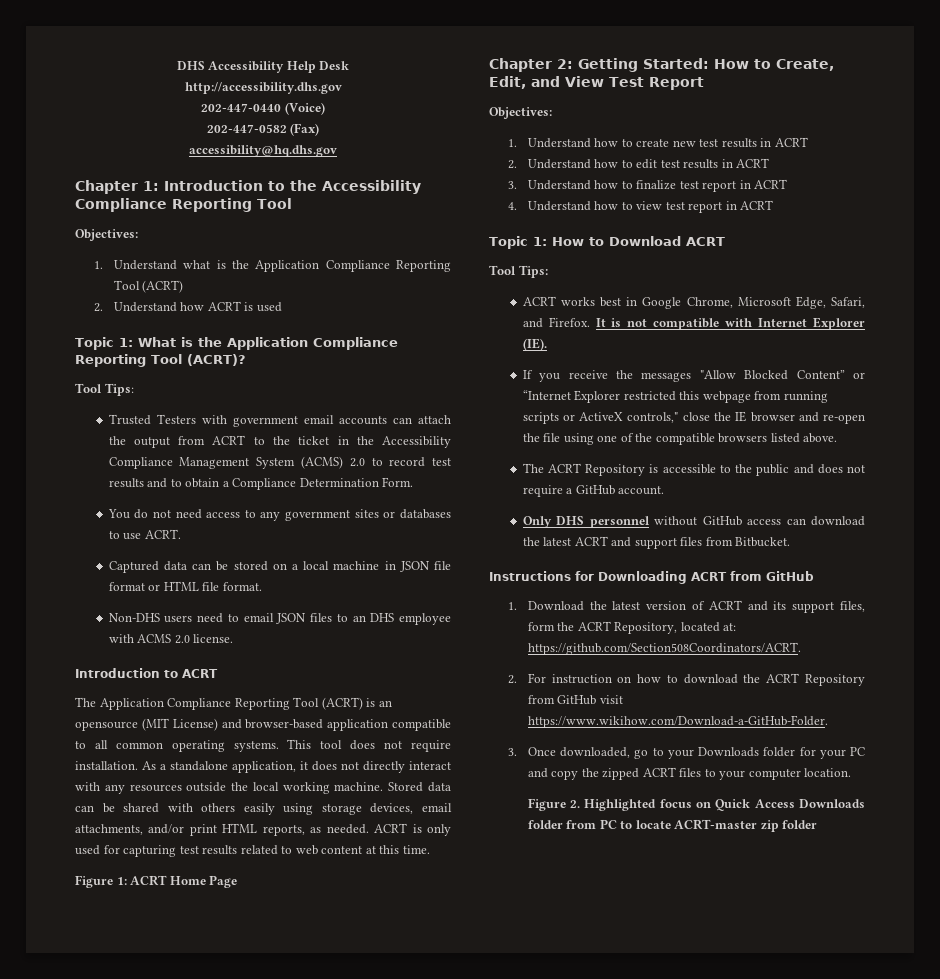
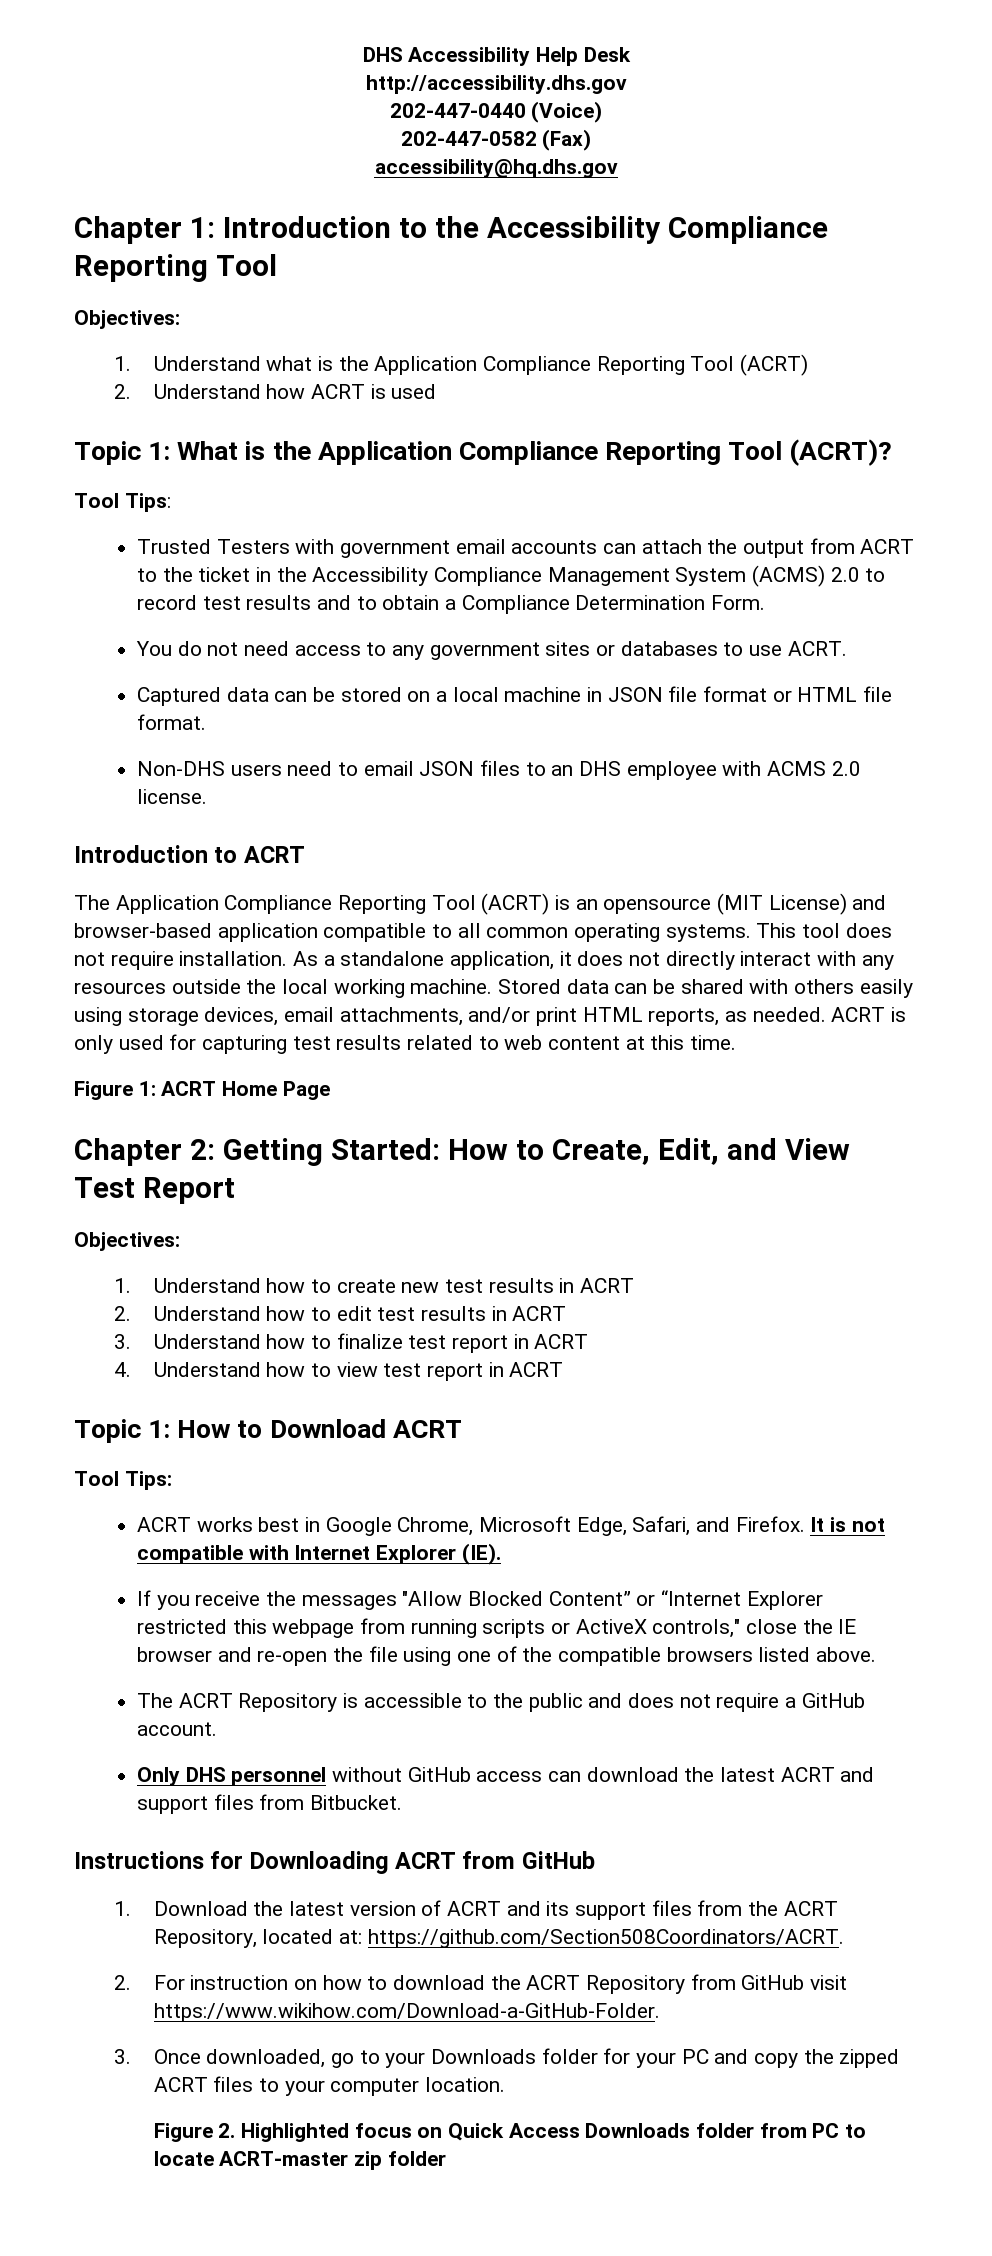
[840,601,865,612] [527,622,555,631] files, form -> [651,1900,743,1916] files from

